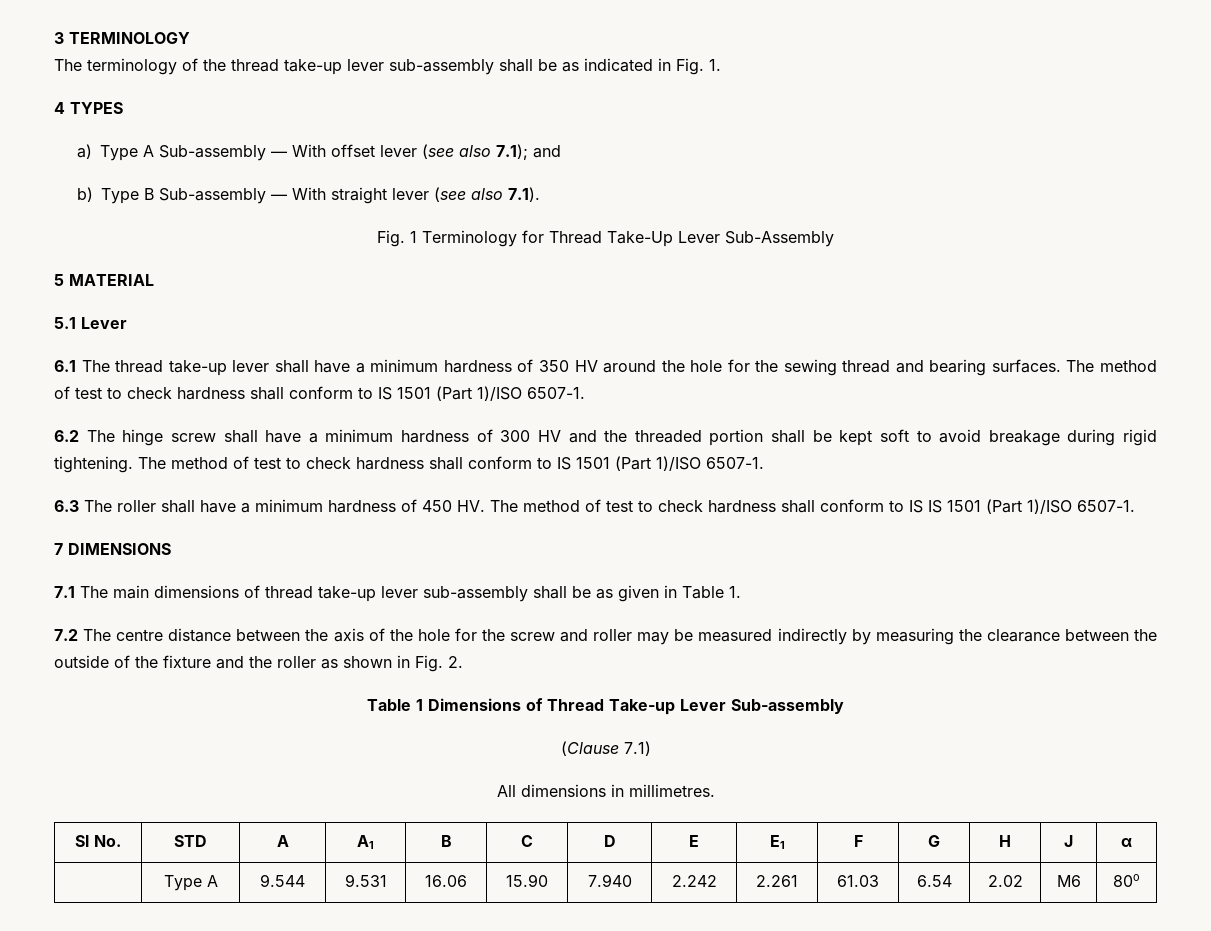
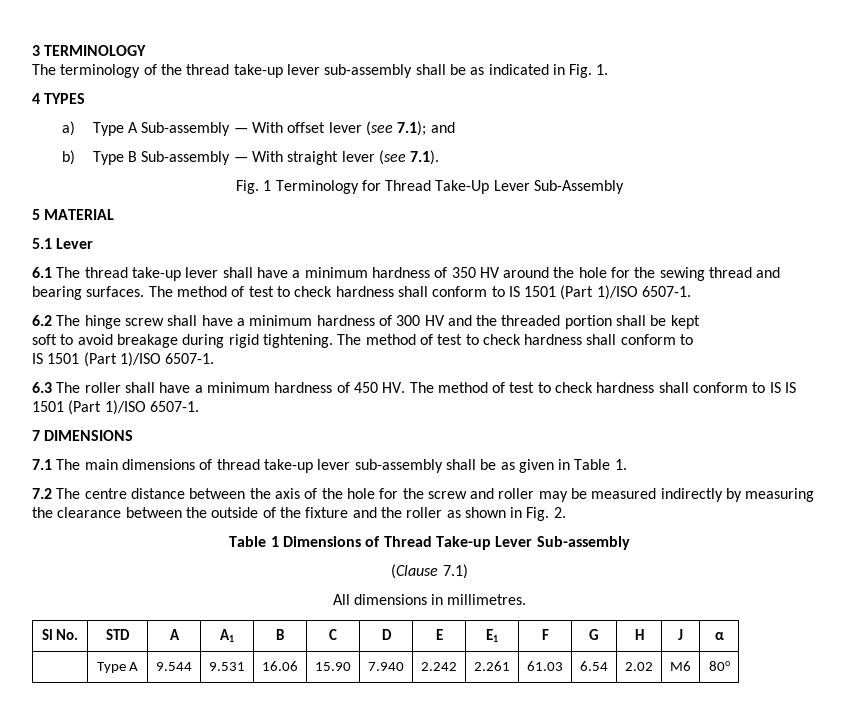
[458,145,491,157] also -> (393, 128) none
[470,188,503,200] also -> (406, 157) none
(873, 438) none -> (700, 322) //
(552, 463) none -> (694, 339) //

